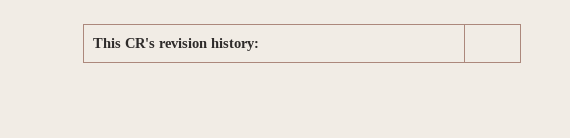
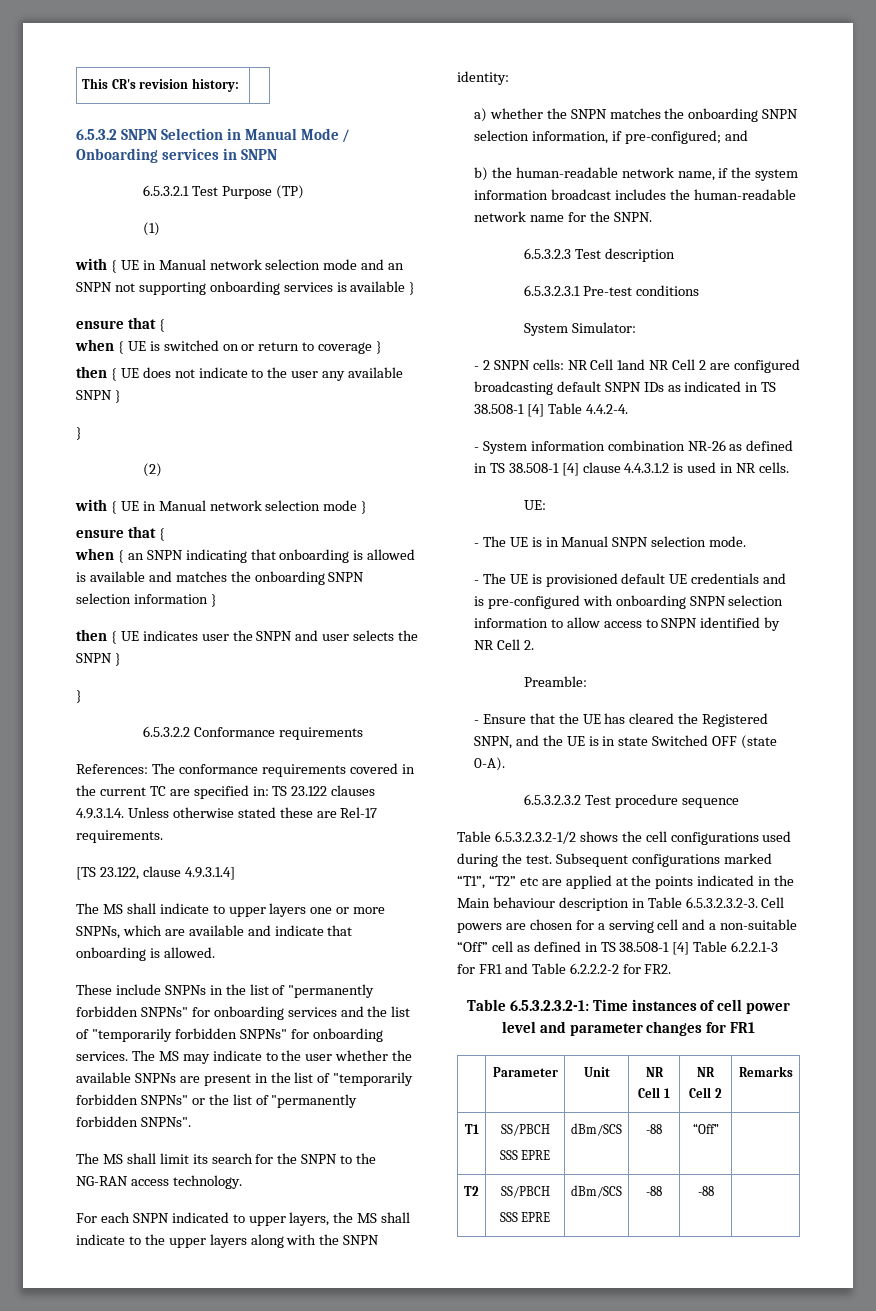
(259, 44) none -> [76,128,351,143] [76,148,277,163] [143,185,305,199] [143,222,161,236] [75,258,405,273] [76,281,416,295] [76,317,165,332] [75,339,383,354] [76,366,404,381] [76,390,121,403] [76,427,82,440] [143,463,163,477] [75,499,368,514] [76,526,165,541] [75,548,416,563] [76,571,365,585] [76,593,217,607] [76,629,419,644] [76,653,121,666] [76,690,82,703] [143,726,364,740] [76,763,415,777] [76,785,376,799] [76,807,378,819] [76,830,163,843] [76,866,235,880] [76,903,386,917] [76,925,353,939] [76,947,215,961] [76,984,375,998] [76,1006,411,1020] [76,1028,383,1042] [76,1050,413,1064] [76,1072,414,1086] [76,1094,358,1108] [76,1116,191,1127] [76,1153,377,1164] [76,1175,242,1189] [76,1212,411,1226] [76,1234,380,1248] [457,71,509,85] [473,108,799,122] [473,130,748,144] [473,167,799,181] [473,189,796,200] [473,211,652,222] [524,248,676,262] [524,285,700,296] [524,322,637,336] [473,359,800,373] [473,381,777,395] [473,403,628,417] [473,440,794,454] [473,462,789,476] [524,500,547,510] [473,536,747,547] [473,573,787,587] [473,595,784,609] [473,617,781,631] [473,639,534,650] [524,676,588,687] [473,713,769,727] [473,735,778,749] [473,757,505,771] [524,794,740,808] [457,831,792,845] [457,853,772,867] [457,875,795,889] [457,897,785,911] [457,919,798,933] [457,941,779,955] [457,963,672,974] [466,999,791,1014] [501,1021,756,1036] [492,1067,558,1077] [583,1067,610,1077] [645,1067,664,1077] [638,1087,670,1098] [697,1067,715,1077] [689,1087,722,1098] [738,1066,793,1077] [464,1124,479,1134] [500,1124,550,1136] [499,1150,551,1160] [571,1123,622,1136] [646,1124,662,1134] [692,1123,719,1134] [464,1186,479,1196] [500,1186,550,1198] [499,1212,551,1222] [571,1185,622,1198] [646,1186,662,1196] [697,1186,714,1196] // 6.5.3.2 SNPN Selection in Manual Mode / Onboarding services in SNPN // 6.5.3.2.1 Test Purpose (TP) // (1) // with { UE in Manual network selection mode and an SNPN not supporting onboarding services is available } // ensure that { // when { UE is switched on or return to coverage } // then { UE does not indicate to the user any available SNPN } // } // (2) // with { UE in Manual network selection mode } // ensure that { // when { an SNPN indicating that onboarding is allowed is available and matches the onboarding SNPN selection information } // then { UE indicates user the SNPN and user selects the SNPN } // } // 6.5.3.2.2 Conformance requirements // References: The conformance requirements covered in the current TC are specified in: TS 23.122 clauses 4.9.3.1.4. Unless otherwise stated these are Rel-17 requirements. // [TS 23.122, clause 4.9.3.1.4] // The MS shall indicate to upper layers one or more SNPNs, which are available and indicate that onboarding is allowed. // These include SNPNs in the list of "permanently forbidden SNPNs" for onboarding services and the list of "temporarily forbidden SNPNs" for onboarding services. The MS may indicate to the user whether the available SNPNs are present in the list of "temporarily forbidden SNPNs" or the list of "permanently forbidden SNPNs". // The MS shall limit its search for the SNPN to the NG-RAN access technology. // For each SNPN indicated to upper layers, the MS shall indicate to the upper layers along with the SNPN identity: // a) whether the SNPN matches the onboarding SNPN selection information, if pre-configured; and // b) the human-readable network name, if the system information broadcast includes the human-readable network name for the SNPN. // 6.5.3.2.3 Test description // 6.5.3.2.3.1 Pre-test conditions // System Simulator: // - 2 SNPN cells: NR Cell 1and NR Cell 2 are configured broadcasting default SNPN IDs as indicated in TS 38.508-1 [4] Table 4.4.2-4. // - System information combination NR-26 as defined in TS 38.508-1 [4] clause 4.4.3.1.2 is used in NR cells. // UE: // - The UE is in Manual SNPN selection mode. // - The UE is provisioned default UE credentials and is pre-configured with onboarding SNPN selection information to allow access to SNPN identified by NR Cell 2. // Preamble: // - Ensure that the UE has cleared the Registered SNPN, and the UE is in state Switched OFF (state 0-A). // 6.5.3.2.3.2 Test procedure sequence // Table 6.5.3.2.3.2-1/2 shows the cell configurations used during the test. Subsequent configurations marked “T1”, “T2” etc are applied at the points indicated in the Main behaviour description in Table 6.5.3.2.3.2-3. Cell powers are chosen for a serving cell and a non-suitable “Off” cell as defined in TS 38.508-1 [4] Table 6.2.2.1-3 for FR1 and Table 6.2.2.2-2 for FR2. // Table 6.5.3.2.3.2-1: Time instances of cell power level and parameter changes for FR1 // | Parameter | Unit | NR Cell 1 | NR Cell 2 | Remarks // T1 | SS/PBCH // SSS EPRE | dBm/SCS | -88 | “Off” | // T2 | SS/PBCH // SSS EPRE | dBm/SCS | -88 | -88 |

